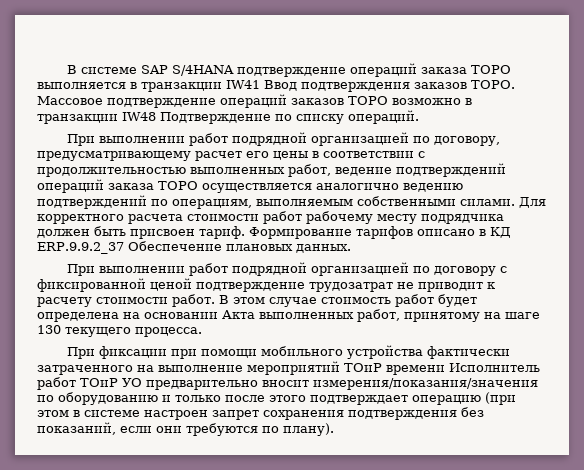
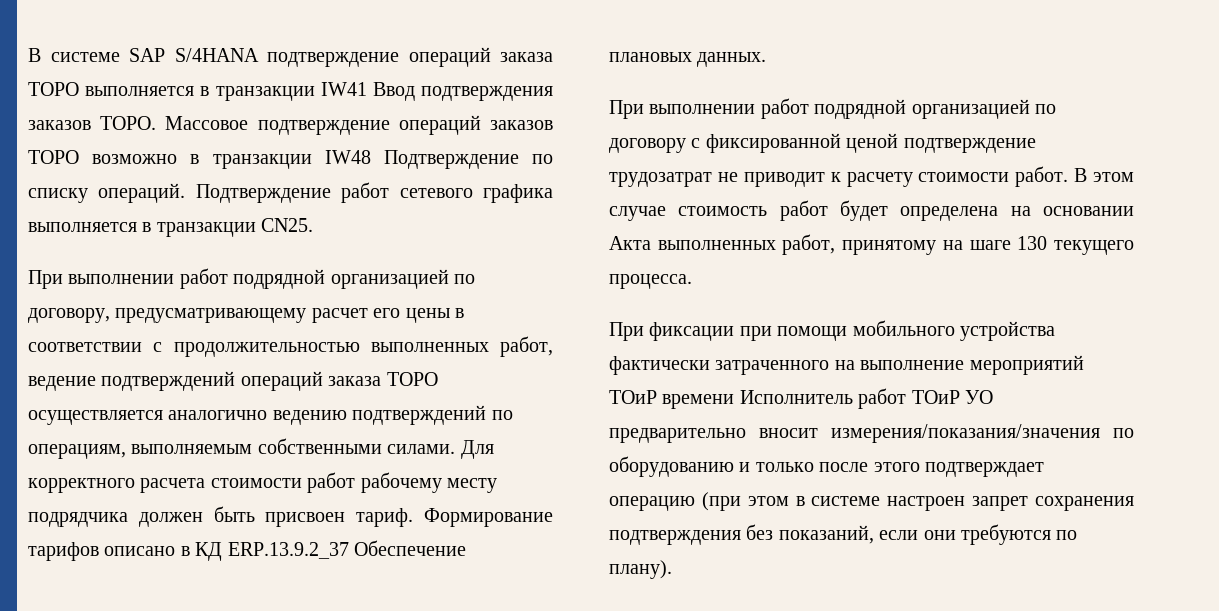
(419, 117) none -> [195,182,553,203] [28,218,314,237] Подтверждение работ сетевого графика выполняется в транзакции CN25.
[37,242,124,254] ERP.9.9.2_37 -> [227,542,349,559] ERP.13.9.2_37

